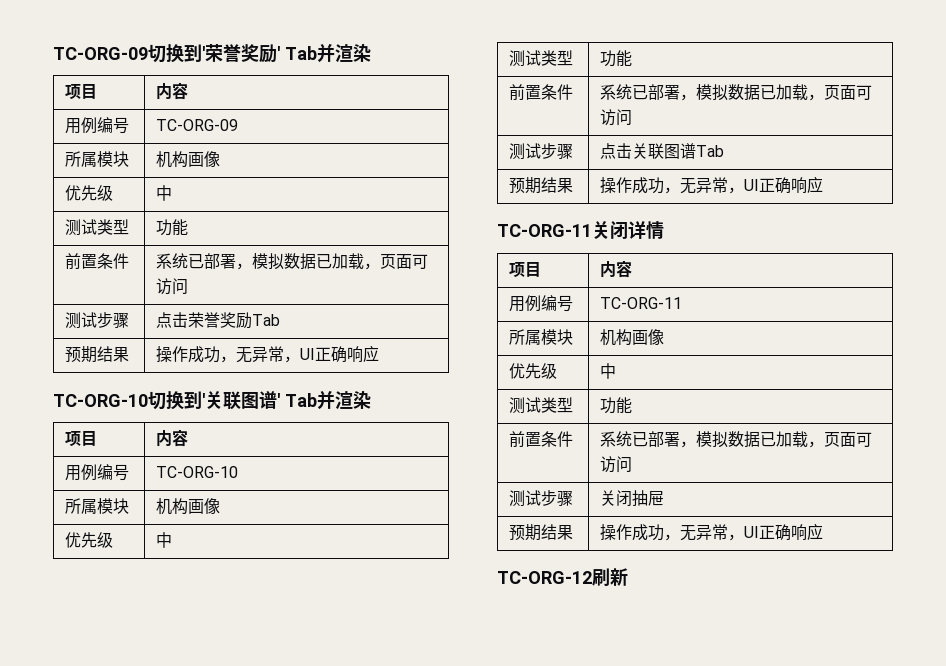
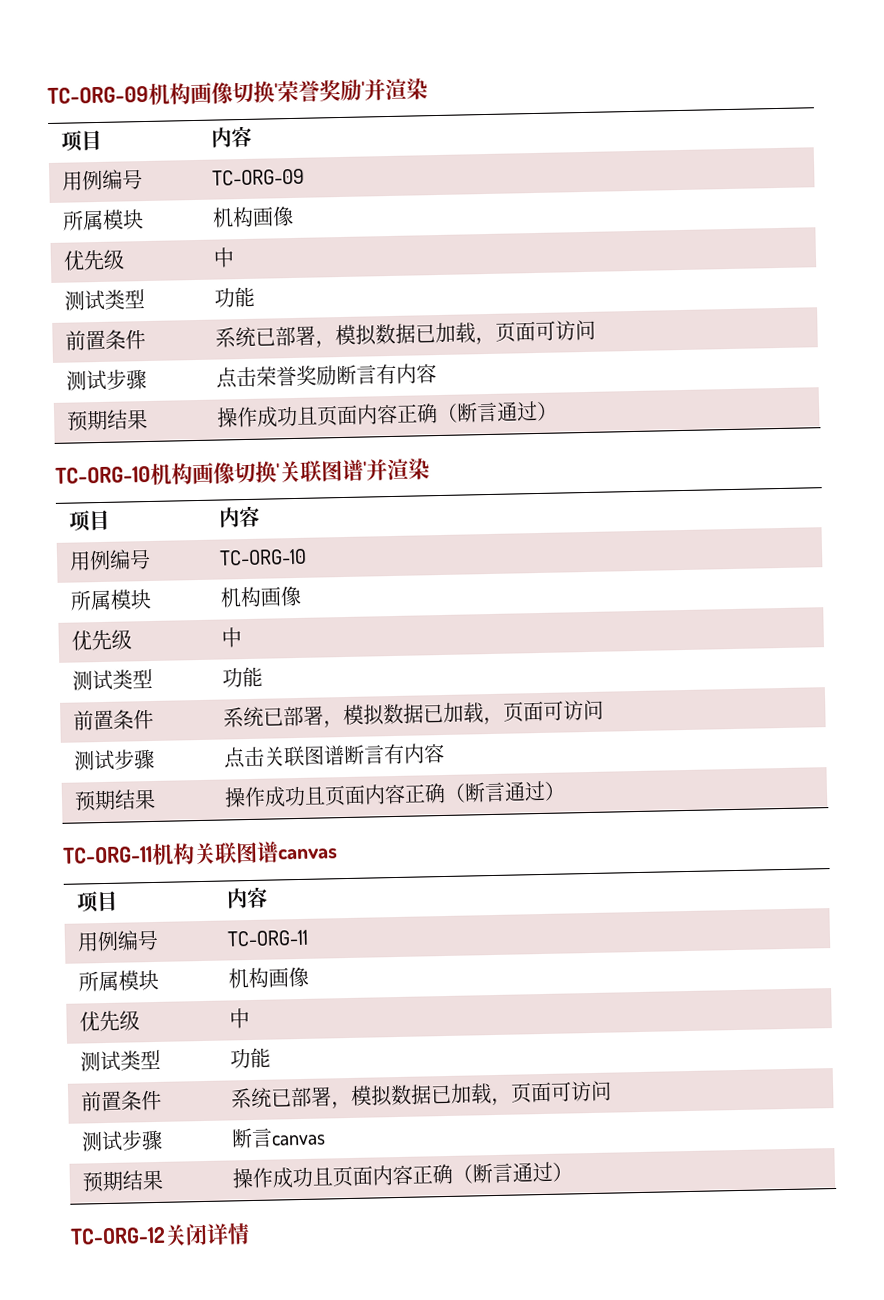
[53,44,202,63] TC-ORG-09切换到 -> [47,80,275,105] TC-ORG-09机构画像切换
[284,46,317,60] Tab -> (365, 89) none
[252,314,281,326] [65,346,130,363] [156,345,380,363] [53,391,202,410] Tab // 预期结果 | 操作成功，无异常，UI正确响应 // TC-ORG-10切换到 -> [335,363,437,386] [65,409,148,432] [215,400,558,428] [55,460,277,485] 断言有内容 // 预期结果 | 操作成功且页面内容正确（断言通过） // TC-ORG-10机构画像切换
[284,393,317,407] Tab -> (367, 469) none
[696,145,725,157] [509,177,574,194] [600,176,824,194] [497,221,664,239] Tab // 预期结果 | 操作成功，无异常，UI正确响应 // TC-ORG-11关闭详情 -> [342,742,445,766] [73,788,156,812] [223,780,566,808] [62,841,338,866] 断言有内容 // 预期结果 | 操作成功且页面内容正确（断言通过） // TC-ORG-11机构关联图谱canvas
[600,490,665,507] [509,524,574,541] [600,523,824,541] 关闭抽屉 // 预期结果 | 操作成功，无异常，UI正确响应 -> [230,1127,326,1149] [81,1169,164,1193] [231,1161,573,1189] 断言canvas // 预期结果 | 操作成功且页面内容正确（断言通过）
[592,568,628,586] 刷新 -> [164,1223,250,1246] 关闭详情

